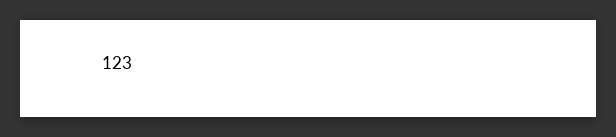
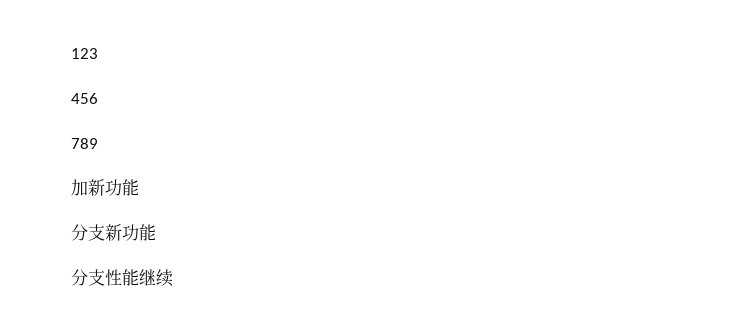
(132, 62) none -> [71,93,98,104] [71,138,98,149] [71,179,139,196] [71,224,156,241] [71,269,173,287] // 456 // 789 // 加新功能 // 分支新功能 // 分支性能继续

